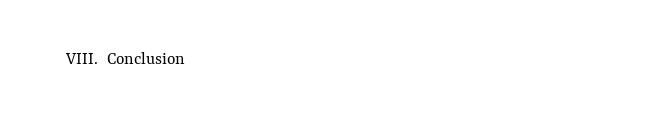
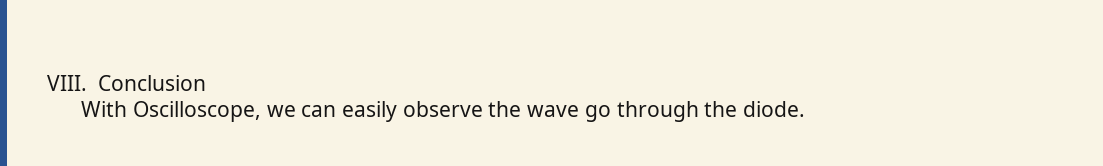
(185, 58) none -> [81,101,805,122] // With Oscilloscope, we can easily observe the wave go through the diode.

